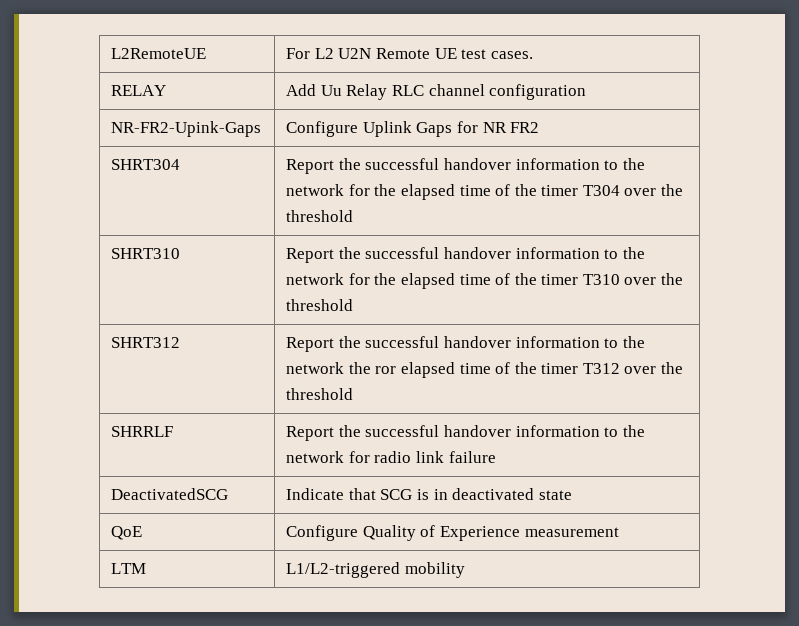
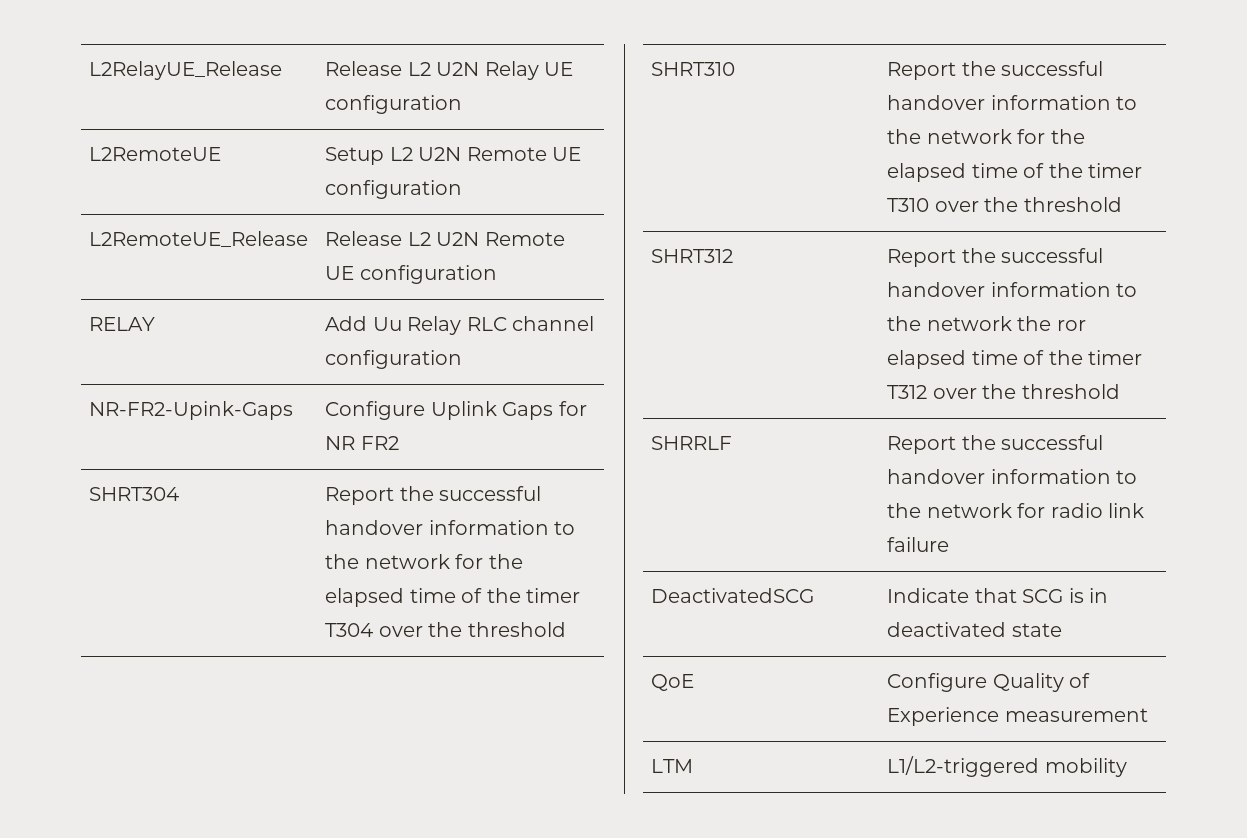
(111, 53) none -> [89,61,283,80] [325,61,574,80] [325,95,463,114] L2RelayUE_Release | Release L2 U2N Relay UE configuration //
[286,48,533,59] For L2 U2N Remote UE test cases. -> [325,147,582,165] [325,180,463,199] [89,231,309,247] [325,231,565,246] [325,265,497,284] Setup L2 U2N Remote UE configuration // L2RemoteUE_Release | Release L2 U2N Remote UE configuration

